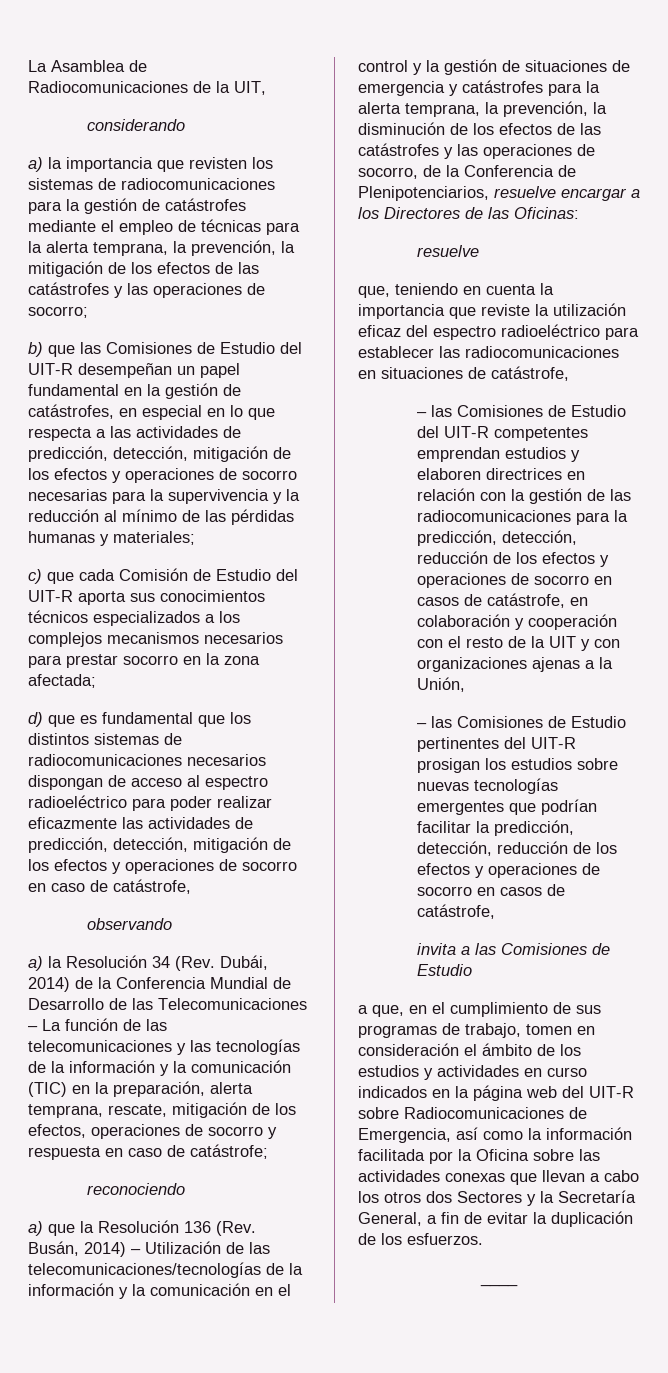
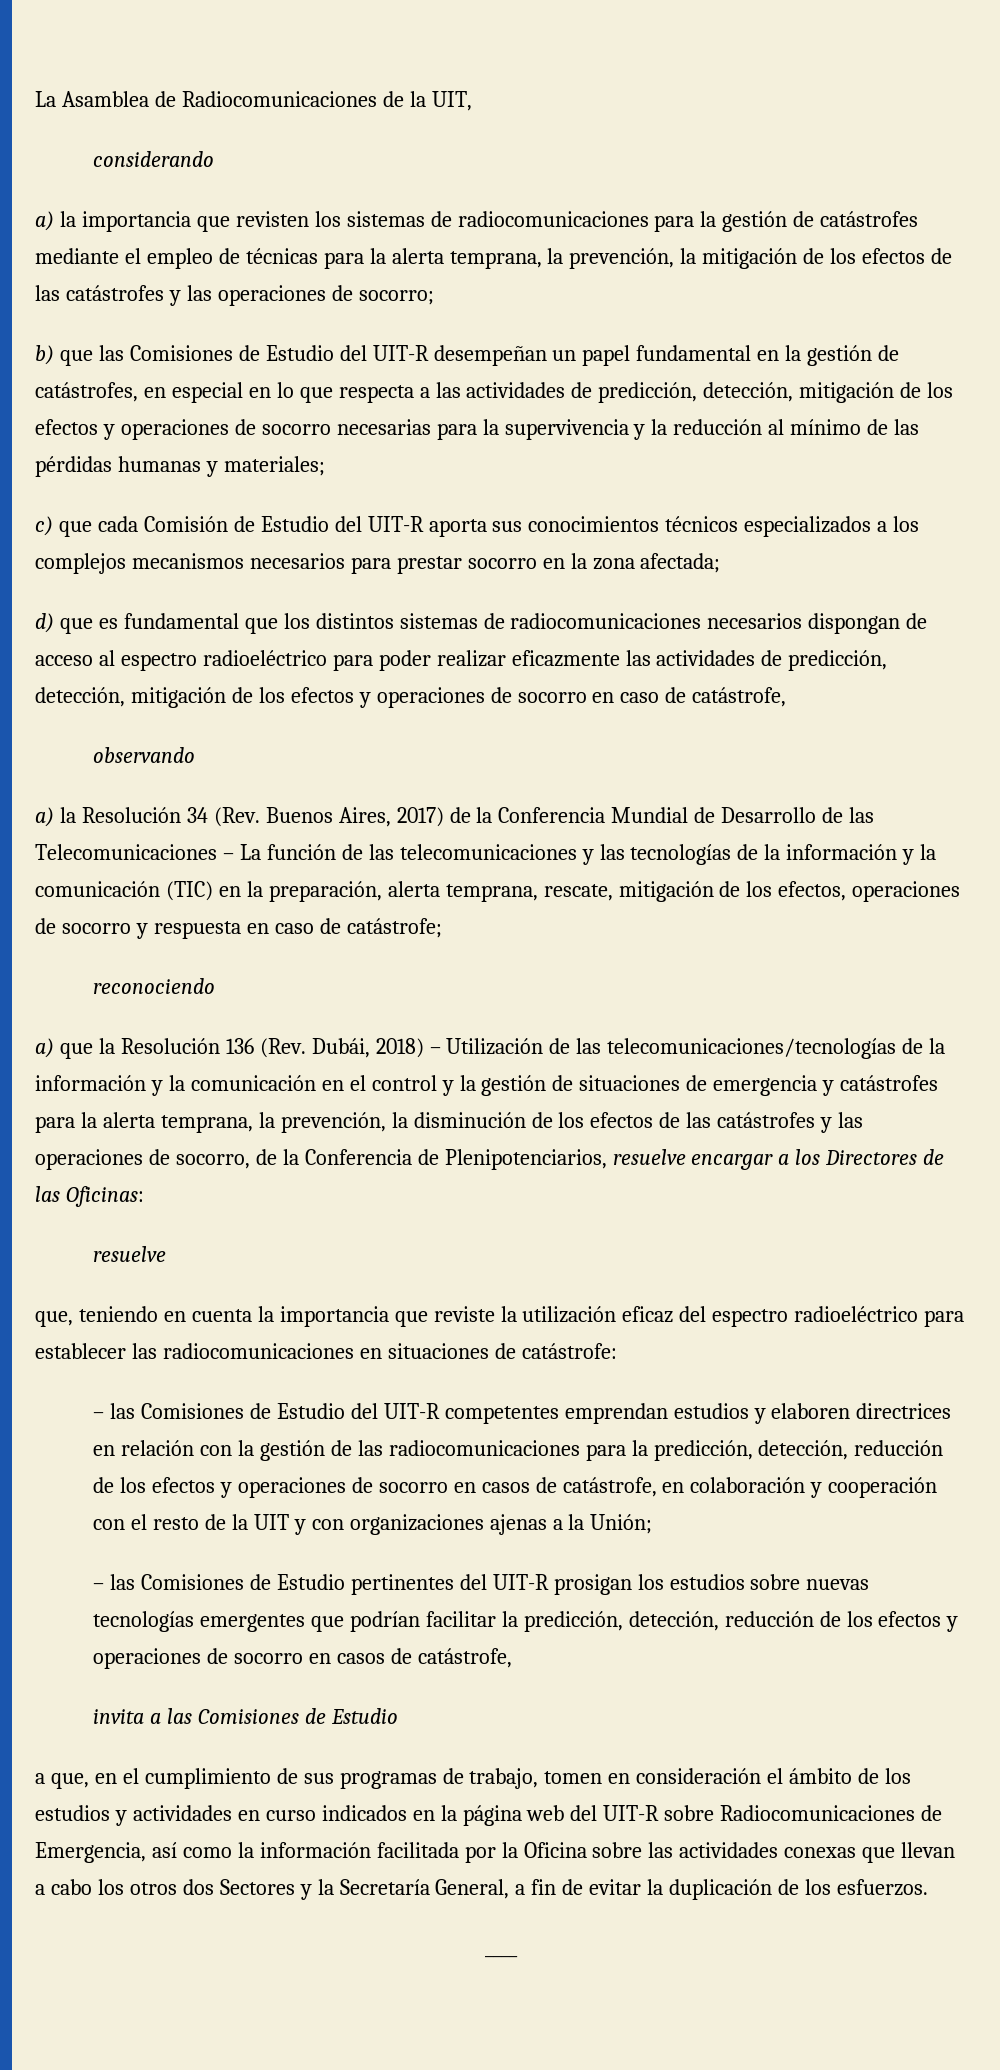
[220,955,268,970] [28,977,70,992] Dubái, 2014) -> [265,807,444,827] Buenos Aires, 2017)
[28,1241,126,1257] Busán, 2014) -> [311,1038,424,1058] Dubái, 2018)
[491,366,569,381] catástrofe, -> [521,1343,617,1359] catástrofe:
[417,677,466,692] Unión, -> [590,1514,653,1534] Unión;

